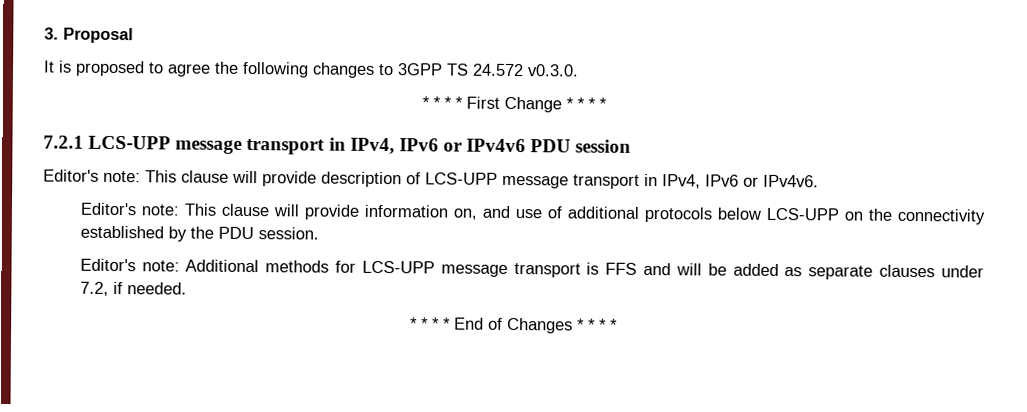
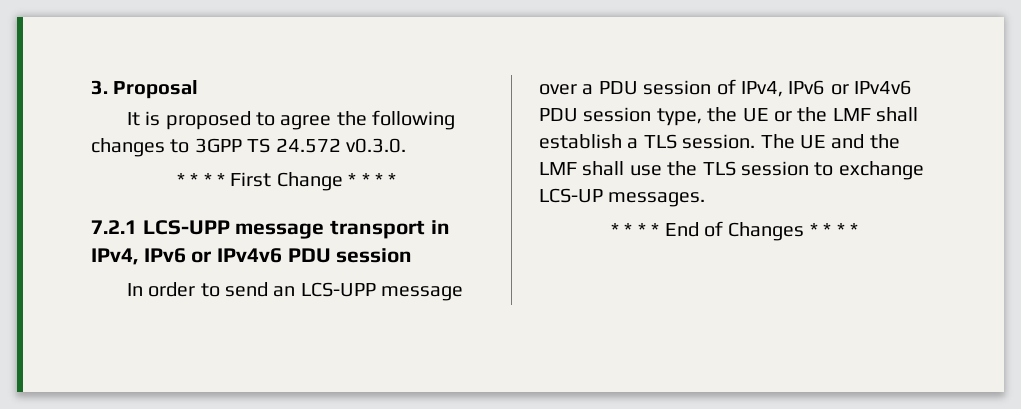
[43,169,819,189] [79,202,986,225] [79,225,319,242] [79,258,984,280] [79,281,187,296] Editor's note: This clause will provide description of LCS-UPP message transport in IPv4, IPv6 or IPv4v6. // Editor's note: This clause will provide information on, and use of additional protocols below LCS-UPP on the connectivity established by the PDU session. // Editor's note: Additional methods for LCS-UPP message transport is FFS and will be added as separate clauses under 7.2, if needed. -> [126,282,464,301] [539,79,913,97] [539,107,919,126] [539,134,900,149] [539,161,924,180] [539,188,706,207] In order to send an LCS-UPP message over a PDU session of IPv4, IPv6 or IPv4v6 PDU session type, the UE or the LMF shall establish a TLS session. The UE and the LMF shall use the TLS session to exchange LCS-UP messages.

